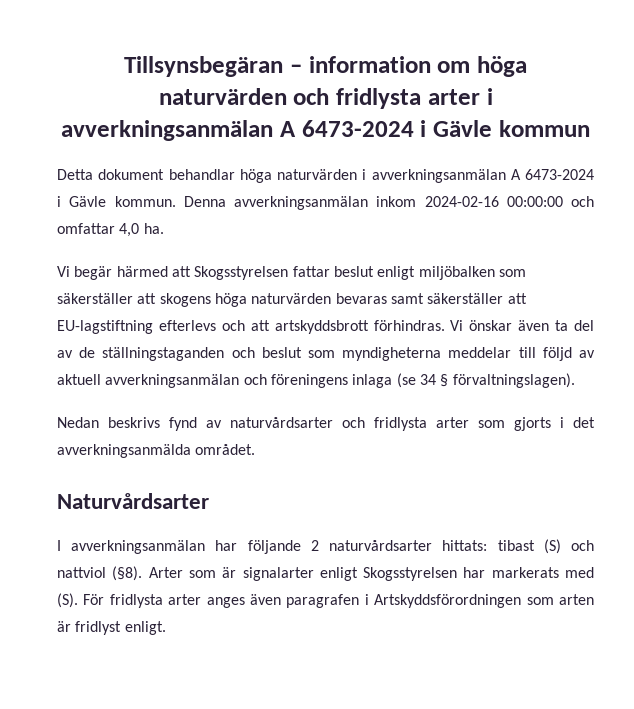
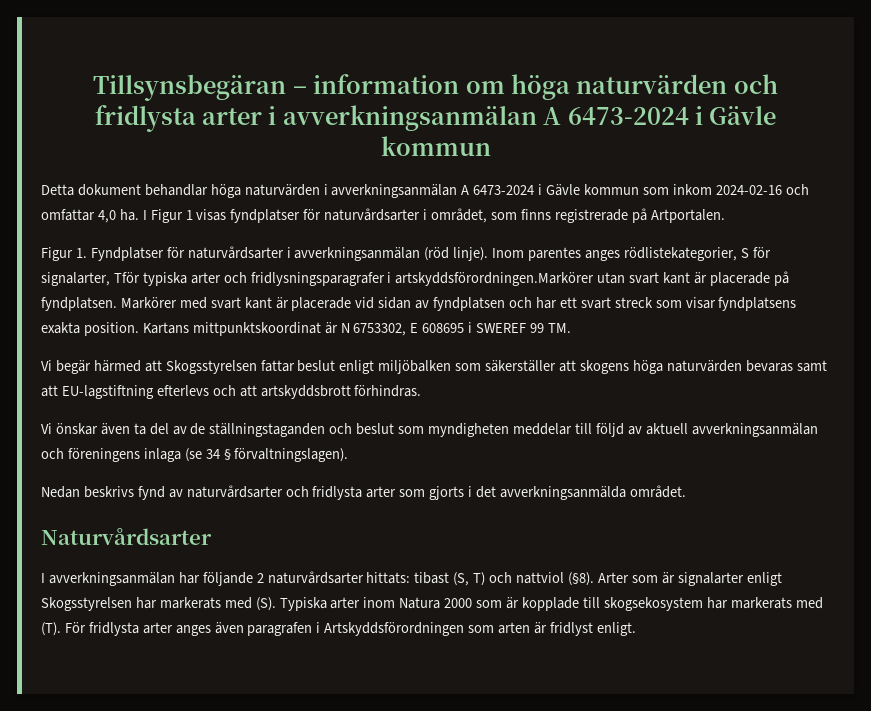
[114,196,368,210] kommun. Denna avverkningsanmälan -> [584,184,669,195] kommun som
[506,196,563,207] 00:00:00 -> (782, 190) none
(164, 228) none -> [142,208,725,223] [41,246,771,261] [41,271,789,286] [41,297,797,311] [41,322,571,336] I Figur 1 visas fyndplatser för naturvårdsarter i området, som finns registrerade på Artportalen. // Figur 1. Fyndplatser för naturvårdsarter i avverkningsanmälan (röd linje). Inom parentes anges rödlistekategorier, S för signalarter, Tför typiska arter och fridlysningsparagrafer i artskyddsförordningen.Markörer utan svart kant är placerade på fyndplatsen. Markörer med svart kant är placerade vid sidan av fyndplatsen och har ett svart streck som visar fyndplatsens exakta position. Kartans mittpunktskoordinat är N 6753302, E 608695 i SWEREF 99 TM.
[427,293,504,304] säkerställer -> (827, 366) none
(445, 325) none -> (422, 391) //
[342,347,442,361] myndigheterna -> [428,423,510,437] myndigheten
[543,539,561,554] (S) -> [453,572,486,586] (S, T)
(78, 600) none -> [279,597,823,611] [41,622,61,636] Typiska arter inom Natura 2000 som är kopplade till skogsekosystem har markerats med (T).

